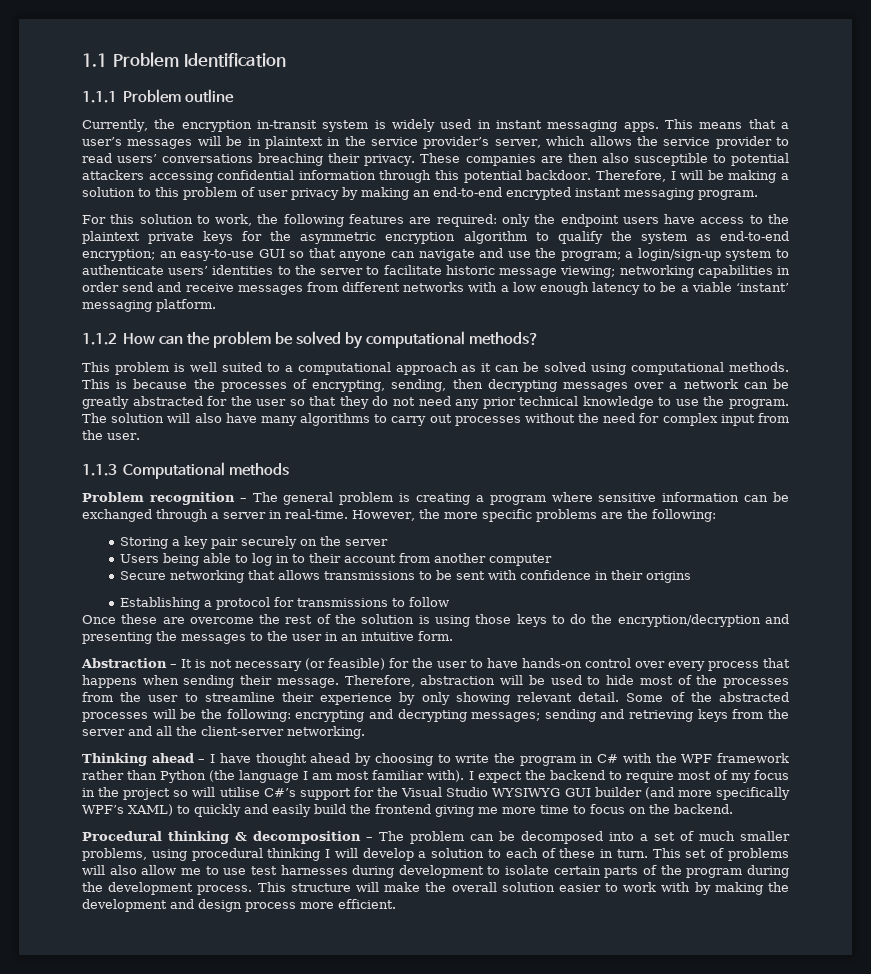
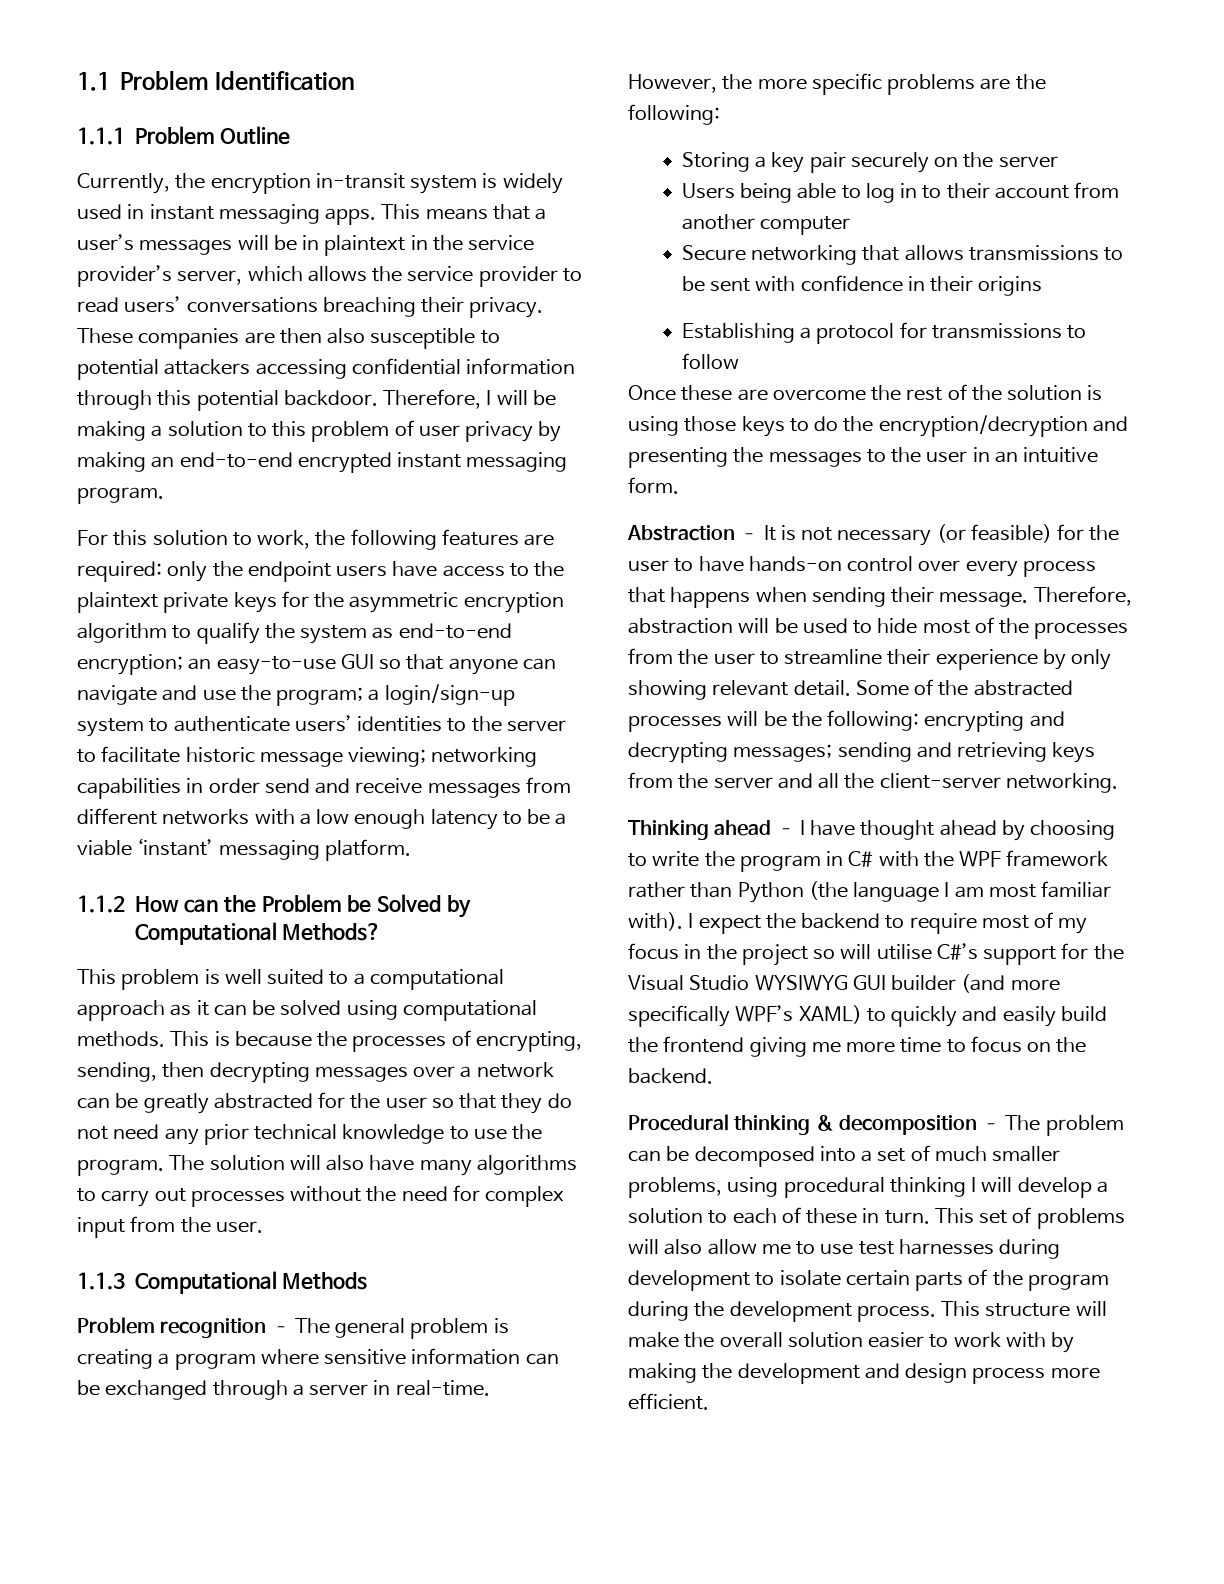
[185,89,235,103] outline -> [220,126,291,145] Outline
[212,331,539,349] problem be solved by computational methods? -> [261,894,471,918] [134,922,382,945] Problem be Solved by Computational Methods?
[229,463,290,476] methods -> [282,1272,368,1290] Methods

